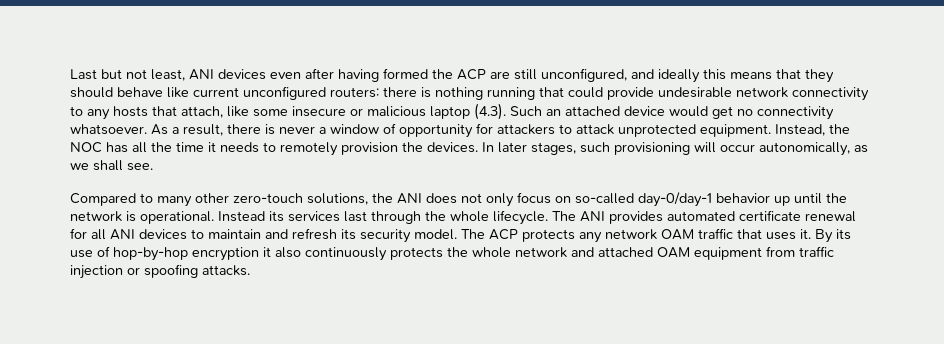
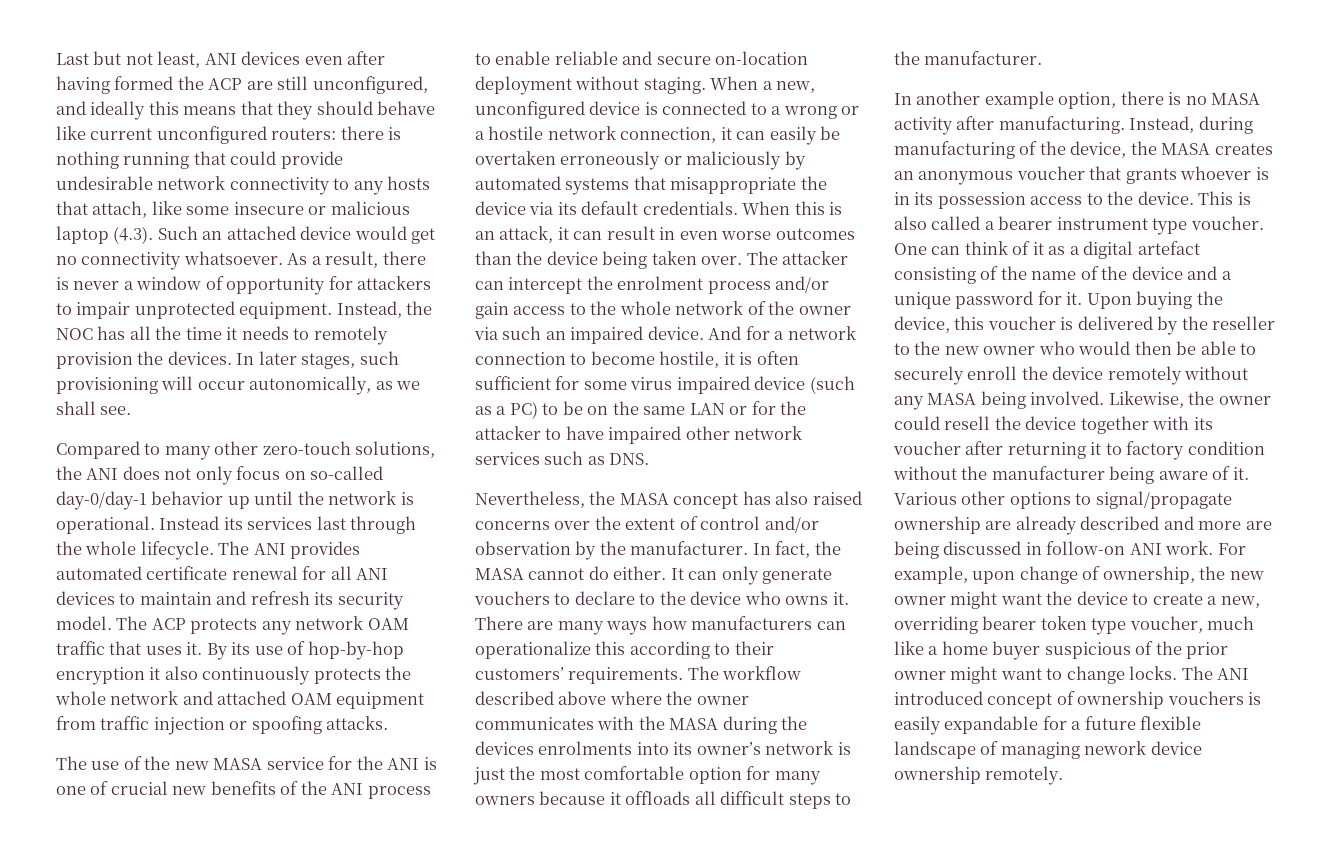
[576,124,614,135] attack -> [76,302,131,319] impair
(250, 270) none -> [56,756,437,770] [56,781,431,799] [475,51,809,65] [475,76,816,95] [475,101,860,119] [475,126,841,145] [475,151,806,170] [475,176,827,195] [475,201,843,215] [475,226,855,243] [475,251,849,269] [475,276,830,294] [475,301,851,319] [474,326,856,344] [475,351,799,368] [475,376,855,394] [475,401,807,419] [475,426,803,444] [475,451,650,465] [475,491,862,509] [475,516,819,533] [475,541,841,560] [475,566,833,585] [474,591,849,605] [475,616,846,635] [475,641,774,659] [475,666,802,684] [475,691,749,705] [475,716,808,734] [475,741,851,755] [473,766,821,785] [475,791,852,809] [894,51,1043,65] [894,91,1261,109] [894,116,1253,135] [894,141,1273,159] [894,166,1269,185] [894,191,1251,209] [894,216,1264,235] [894,241,1200,259] [894,266,1232,284] [894,291,1223,310] [894,316,1276,335] [894,341,1257,355] [894,366,1249,385] [894,391,1271,410] [894,416,1213,434] [893,441,1265,460] [893,466,1249,484] [894,491,1232,509] [894,516,1272,535] [894,541,1246,559] [894,566,1264,584] [894,591,1260,609] [894,616,1255,635] [894,641,1229,660] [894,666,1250,684] [894,691,1262,709] [894,716,1202,735] [894,741,1202,759] [894,766,1064,785] // The use of the new MASA service for the ANI is one of crucial new benefits of the ANI process to enable reliable and secure on-location deployment without staging. When a new, unconfigured device is connected to a wrong or a hostile network connection, it can easily be overtaken erroneously or maliciously by automated systems that misappropriate the device via its default credentials. When this is an attack, it can result in even worse outcomes than the device being taken over. The attacker can intercept the enrolment process and/or gain access to the whole network of the owner via such an impaired device. And for a network connection to become hostile, it is often sufficient for some virus impaired device (such as a PC) to be on the same LAN or for the attacker to have impaired other network services such as DNS. // Nevertheless, the MASA concept has also raised concerns over the extent of control and/or observation by the manufacturer. In fact, the MASA cannot do either. It can only generate vouchers to declare to the device who owns it. There are many ways how manufacturers can operationalize this according to their customers’ requirements. The workflow described above where the owner communicates with the MASA during the devices enrolments into its owner’s network is just the most comfortable option for many owners because it offloads all difficult steps to the manufacturer. // In another example option, there is no MASA activity after manufacturing. Instead, during manufacturing of the device, the MASA creates an anonymous voucher that grants whoever is in its possession access to the device. This is also called a bearer instrument type voucher. One can think of it as a digital artefact consisting of the name of the device and a unique password for it. Upon buying the device, this voucher is delivered by the reseller to the new owner who would then be able to securely enroll the device remotely without any MASA being involved. Likewise, the owner could resell the device together with its voucher after returning it to factory condition without the manufacturer being aware of it. Various other options to signal/propagate ownership are already described and more are being discussed in follow-on ANI work. For example, upon change of ownership, the new owner might want the device to create a new, overriding bearer token type voucher, much like a home buyer suspicious of the prior owner might want to change locks. The ANI introduced concept of ownership vouchers is easily expandable for a future flexible landscape of managing nework device ownership remotely.

